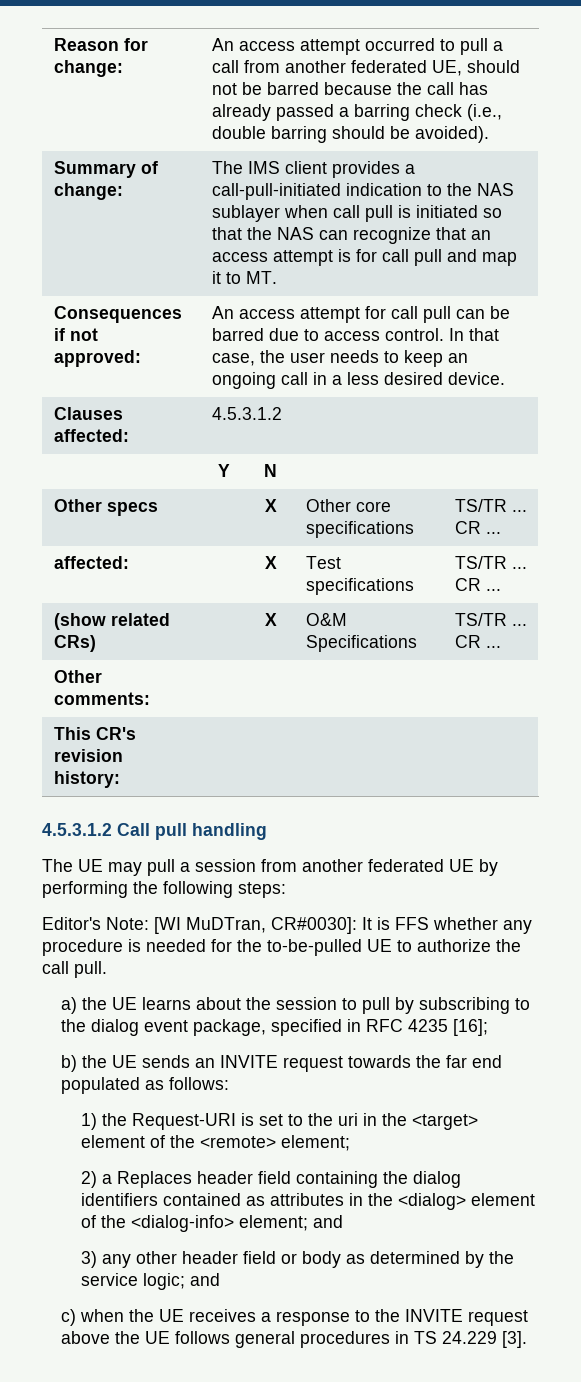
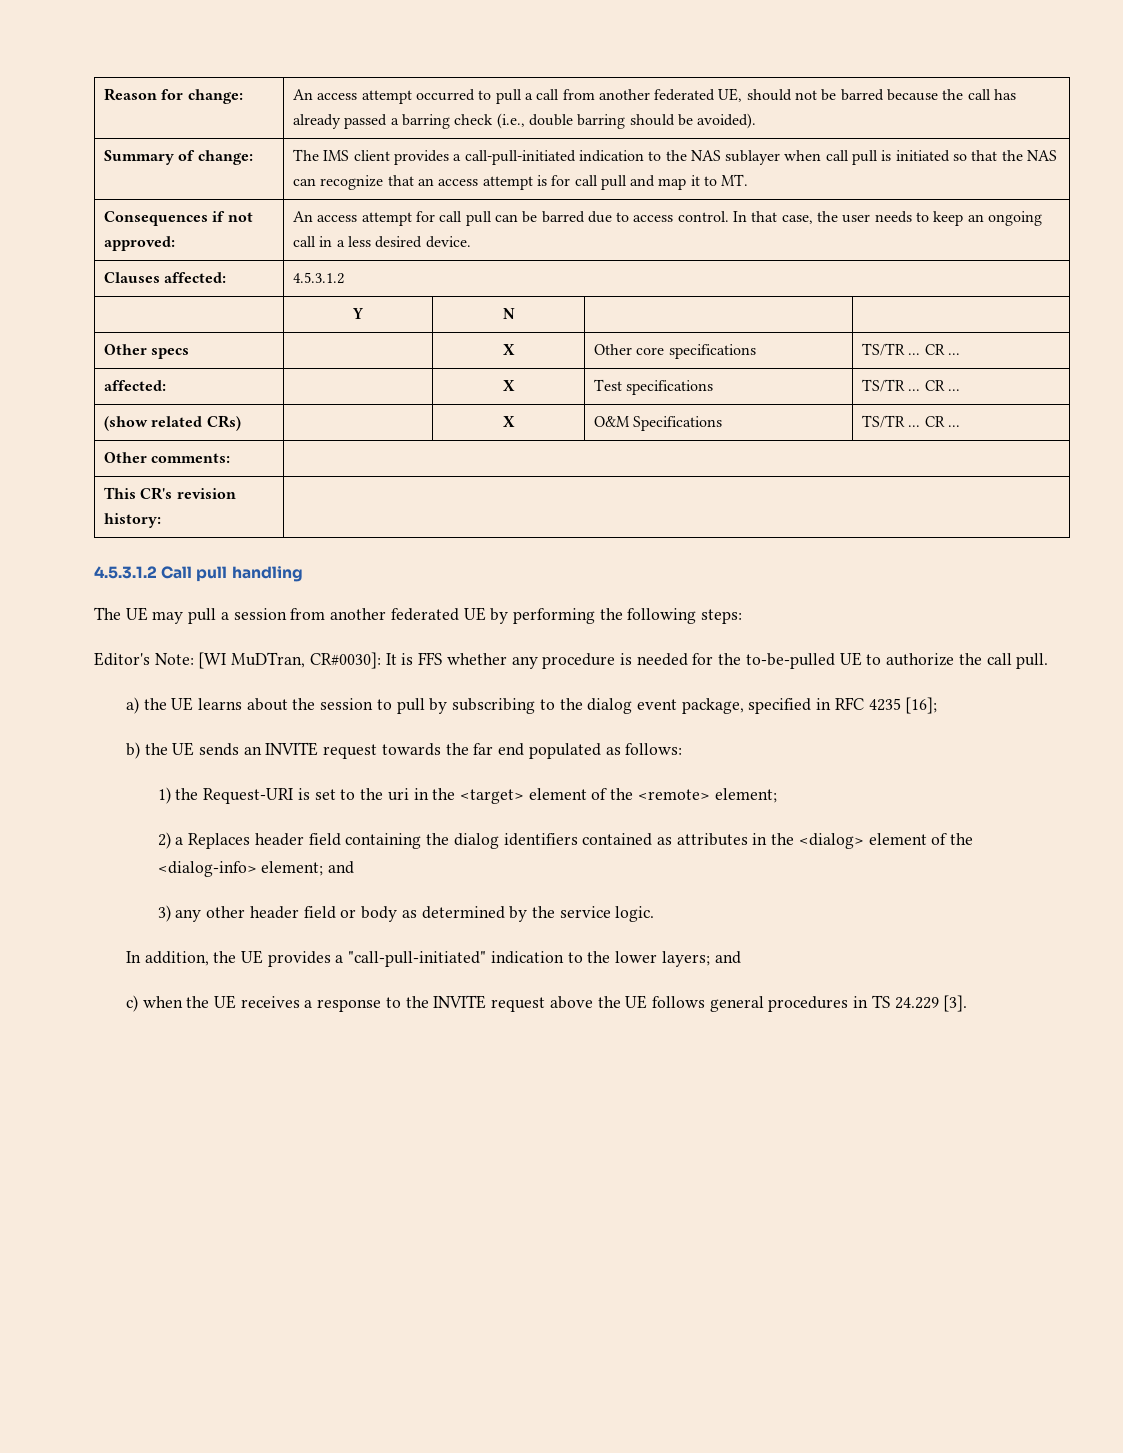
[142,1273,185,1290] logic; -> [615,906,655,922] [125,950,710,967] logic. // In addition, the UE provides a "call-pull-initiated" indication to the lower layers;

